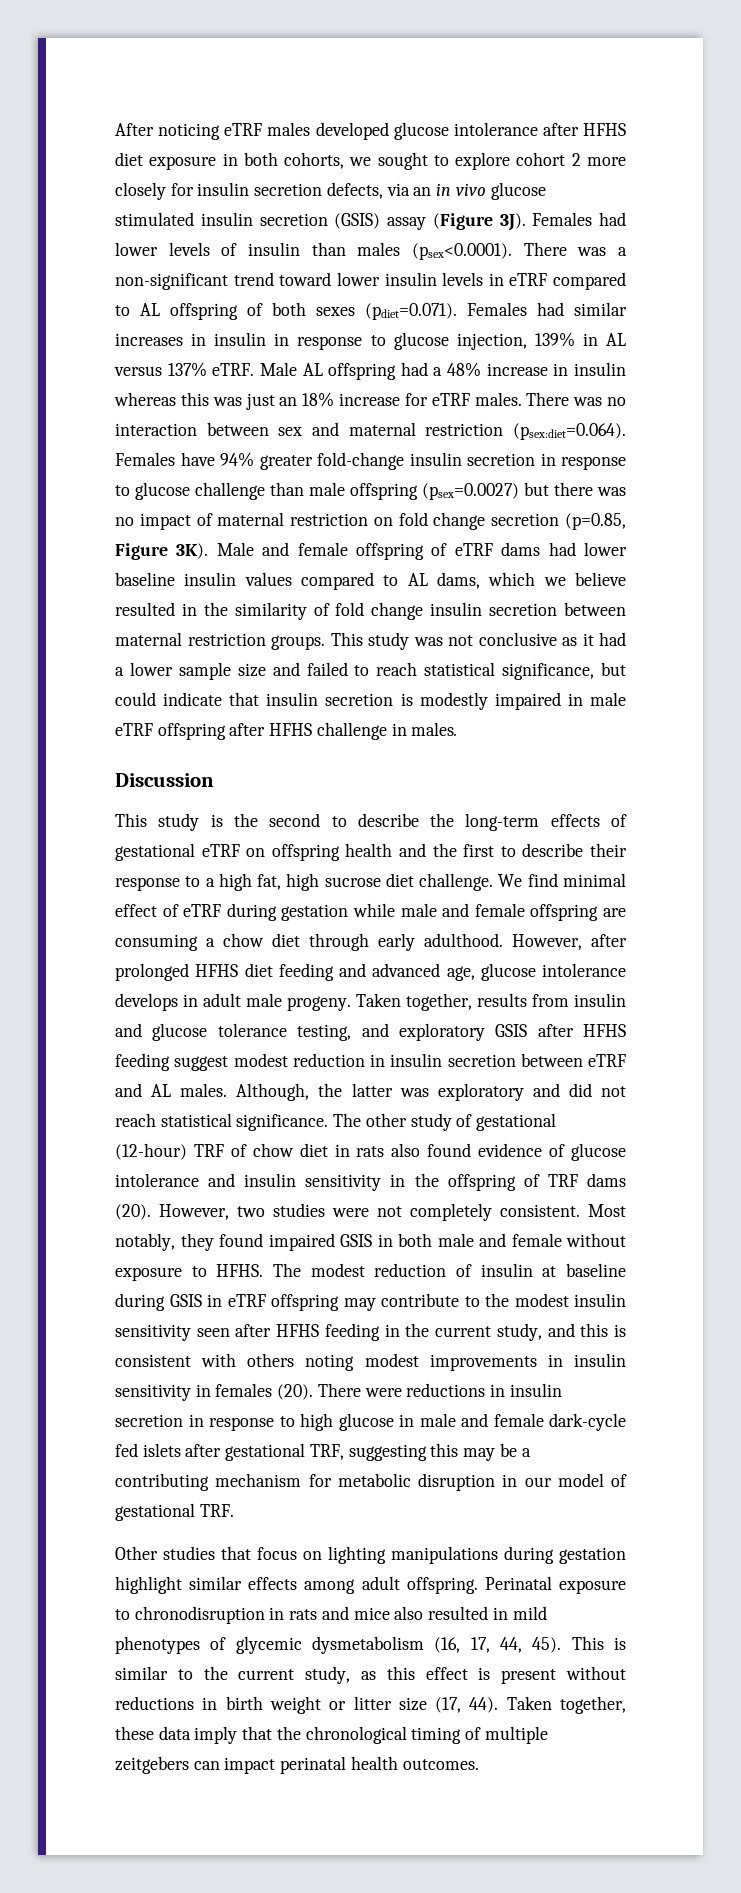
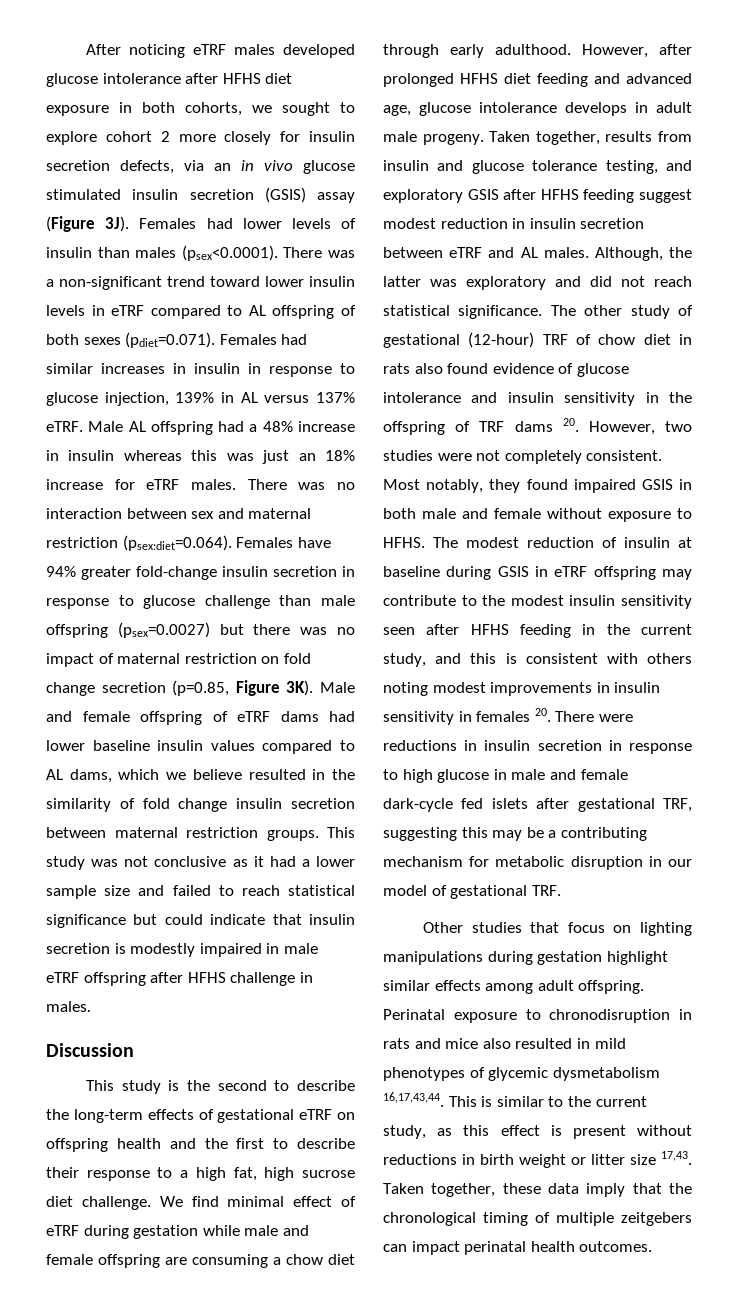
[502,663,595,680] significance, -> [46,914,126,928] significance
[115,1204,151,1220] (20). -> [562,418,579,432] 20.
[277,1384,314,1400] (20). -> [534,708,551,722] 20.
[434,1637,562,1653] (16, 17, 44, 45). -> [383,1092,444,1107] 16,17,43,44.
[435,1697,499,1713] (17, 44). -> [661,1151,692,1165] 17,43.

